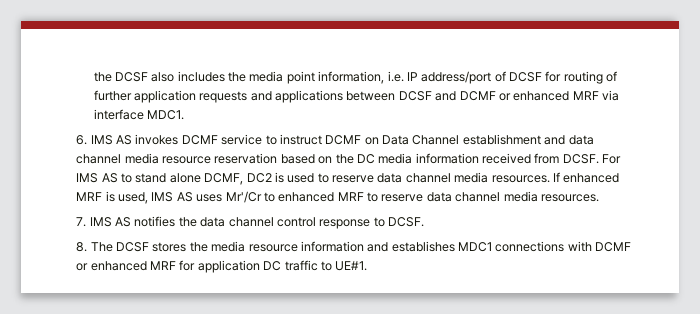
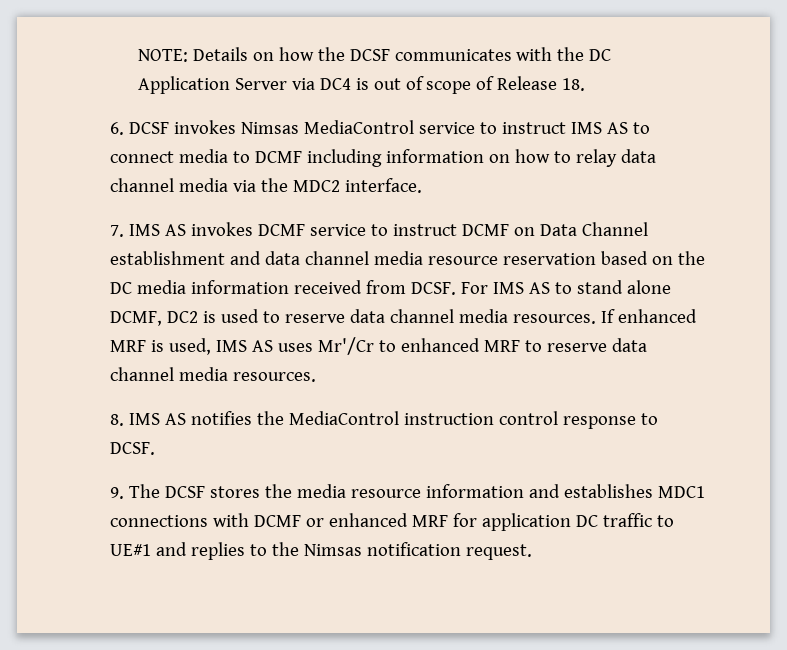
[93,71,618,84] [93,90,620,103] [93,109,184,120] [76,135,88,145] the DCSF also includes the media point information, i.e. IP address/port of DCSF for routing of further application requests and applications between DCSF and DCMF or enhanced MRF via interface MDC1. // 6. -> [137,47,612,62] [137,76,586,94] [109,120,650,135] [109,149,656,167] [109,178,422,193] [109,225,124,237] NOTE: Details on how the DCSF communicates with the DC Application Server via DC4 is out of scope of Release 18. // 6. DCSF invokes Nimsas MediaControl service to instruct IMS AS to connect media to DCMF including information on how to relay data channel media via the MDC2 interface. // 7.
[76,217,87,227] 7. -> [109,414,124,426] 8.
[200,217,274,227] data channel -> [288,411,494,425] MediaControl instruction
[76,242,88,252] 8. -> [109,487,124,499] 9.
[335,261,368,271] UE#1. -> [109,542,532,560] UE#1 and replies to the Nimsas notification request.

